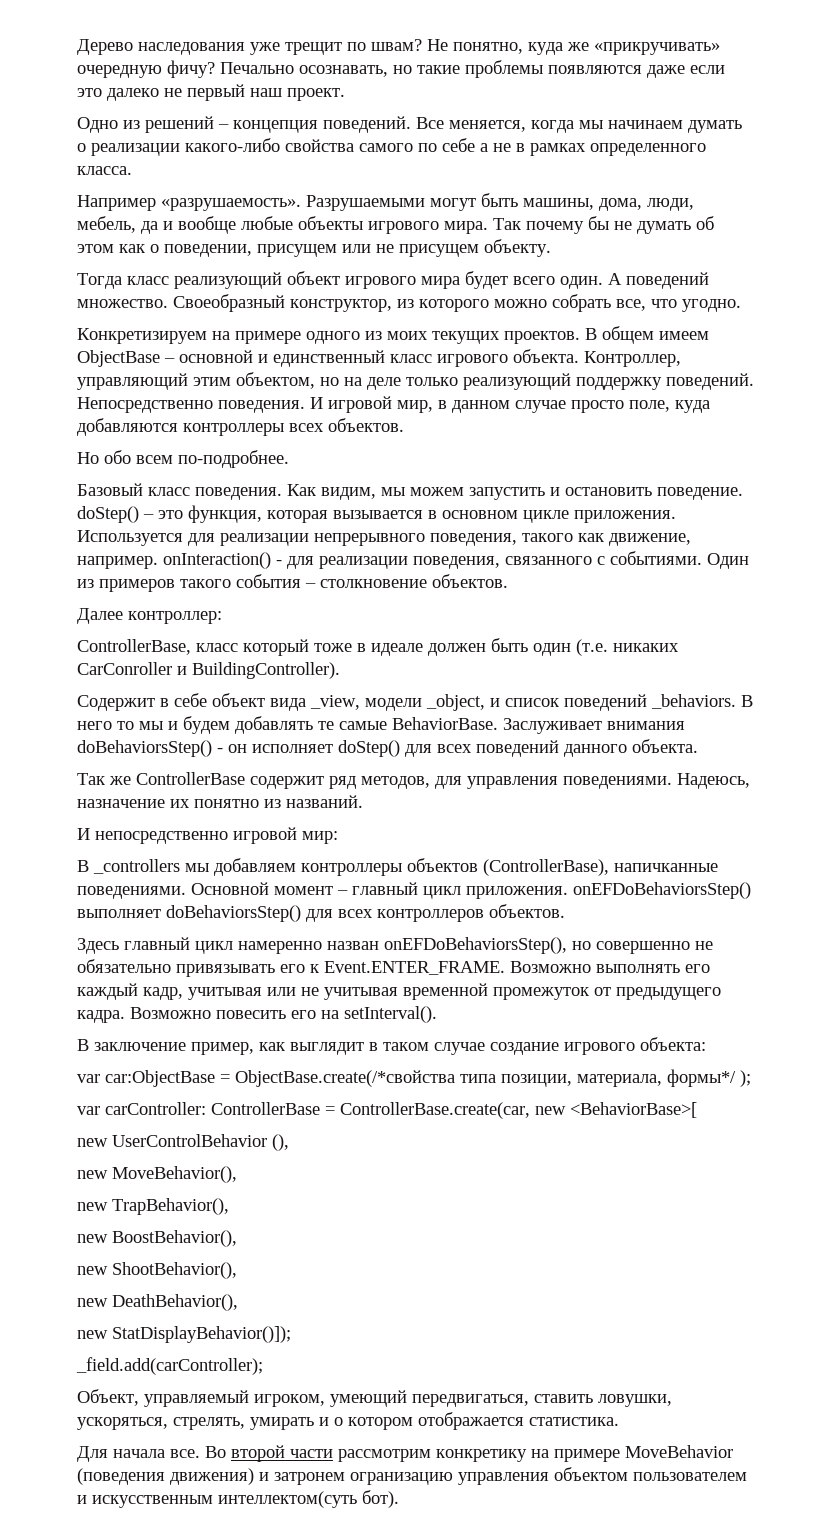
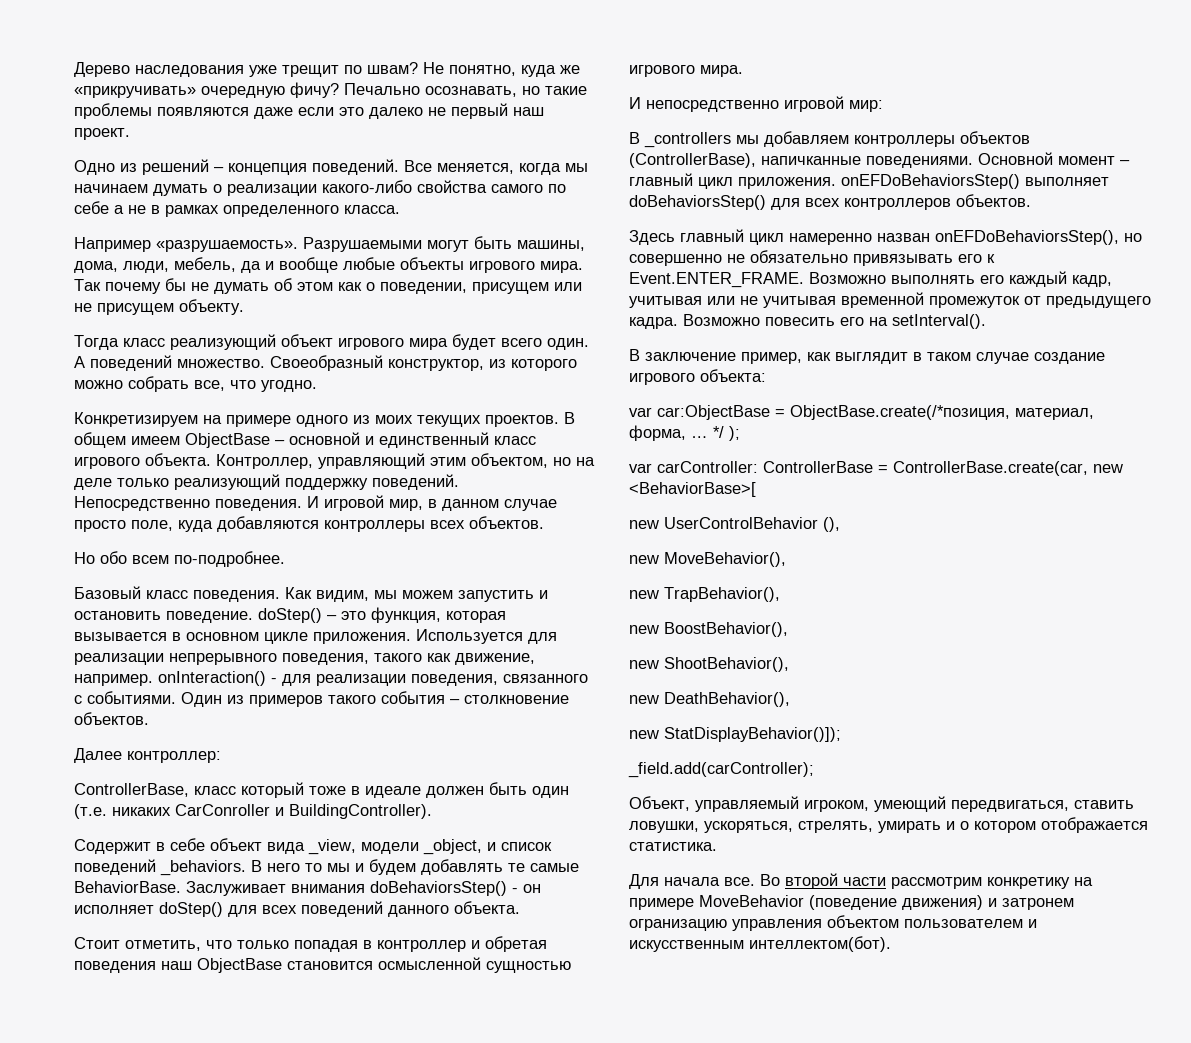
[77,772,750,789] [77,795,363,808] Так же ControllerBase содержит ряд методов, для управления поведениями. Надеюсь, назначение их понятно из названий. -> [74,936,547,952] [74,957,571,973] [629,65,743,77] Стоит отметить, что только попадая в контроллер и обретая поведения наш ObjectBase становится осмысленной сущностью игрового мира.
[235,1069,736,1087] ObjectBase.create(/*свойства типа позиции, материала, формы*/ -> [790,405,1094,420] [629,425,724,441] ObjectBase.create(/*позиция, материал, форма, … */
[77,1468,165,1485] (поведения -> [809,895,897,910] (поведение
[218,1490,399,1508] интеллектом(суть бот). -> [749,936,891,952] интеллектом(бот).

